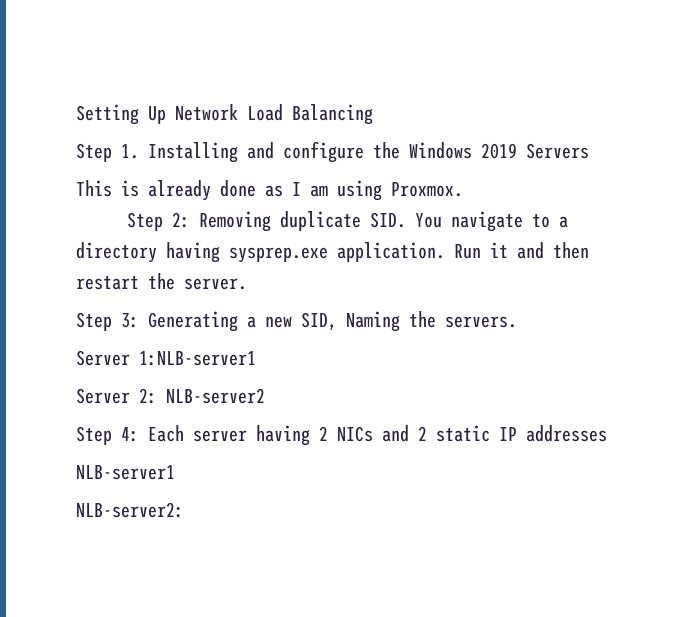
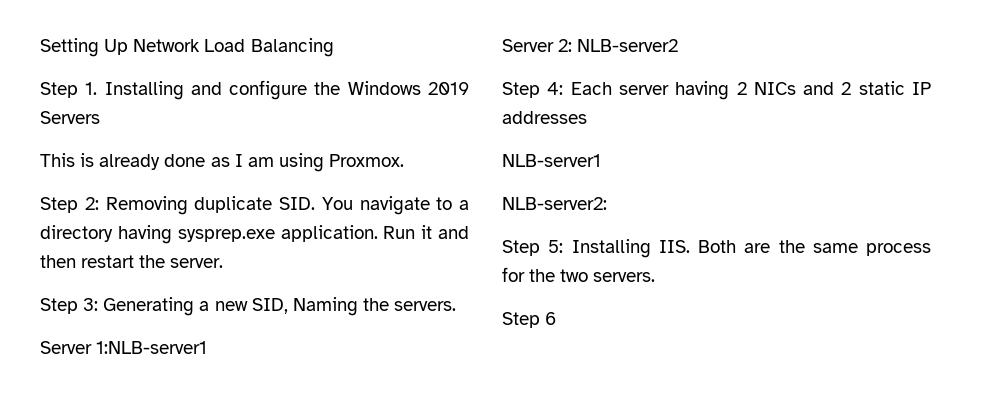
(184, 510) none -> [502,239,931,258] [502,267,656,282] [502,312,557,328] // Step 5: Installing IIS. Both are the same process for the two servers. // Step 6

